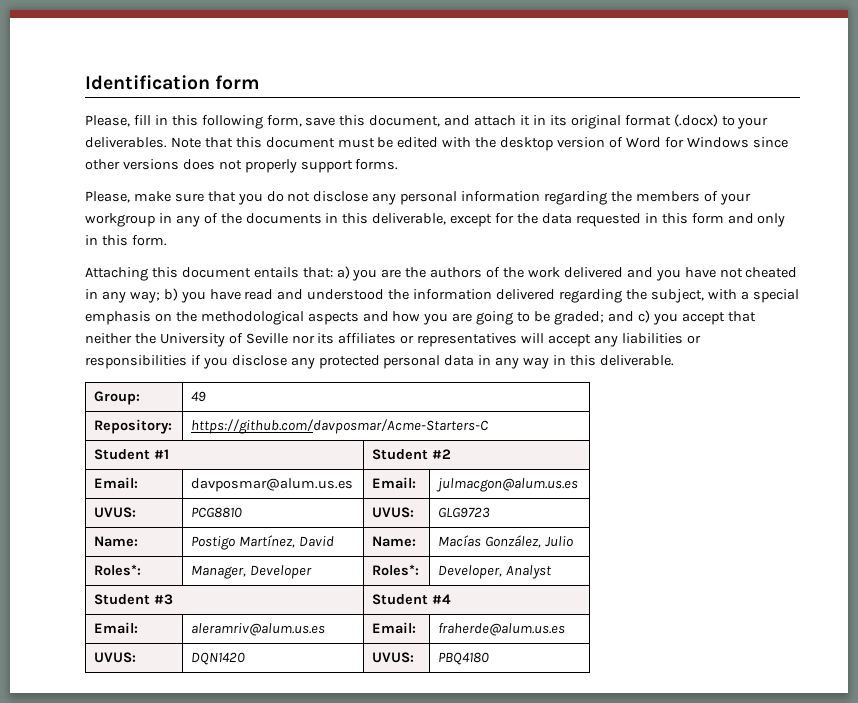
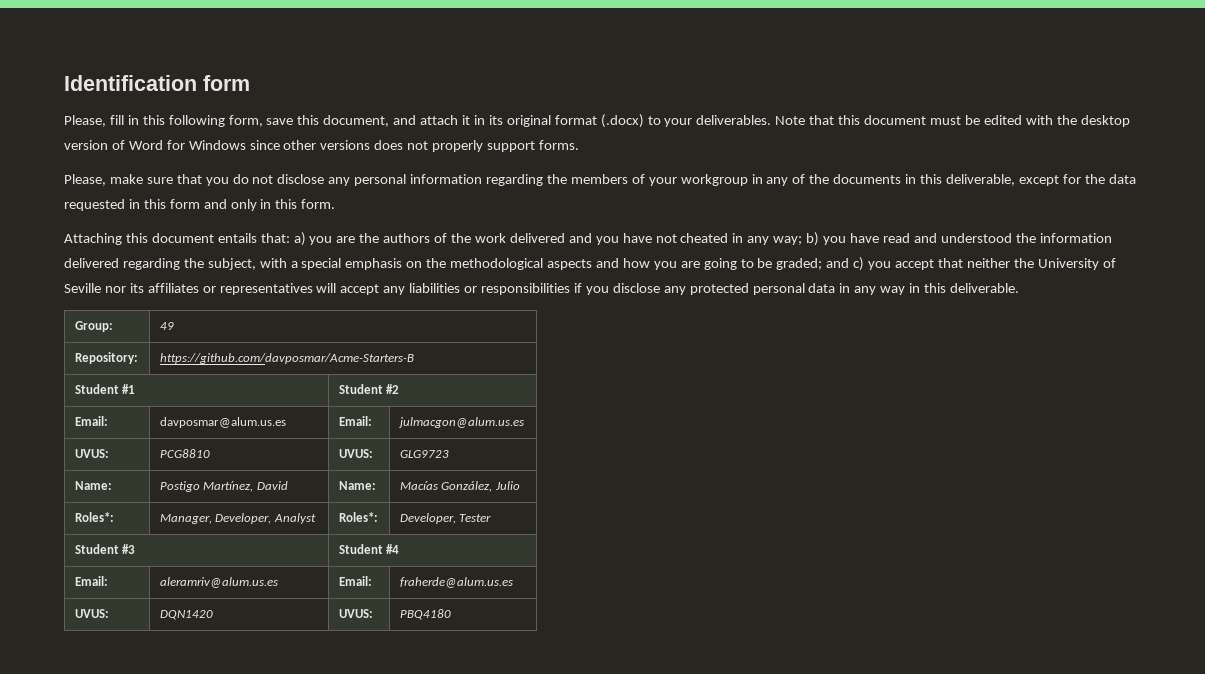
[191,419,490,434] https://github.com/davposmar/Acme-Starters-C -> [159,353,414,364] https://github.com/davposmar/Acme-Starters-B
[250,565,313,579] Developer -> [215,513,316,524] Developer, Analyst
[506,565,553,579] Analyst -> [459,514,492,522] Tester

